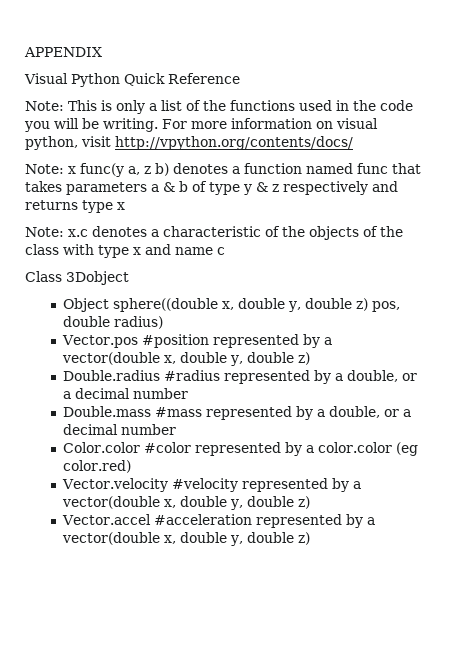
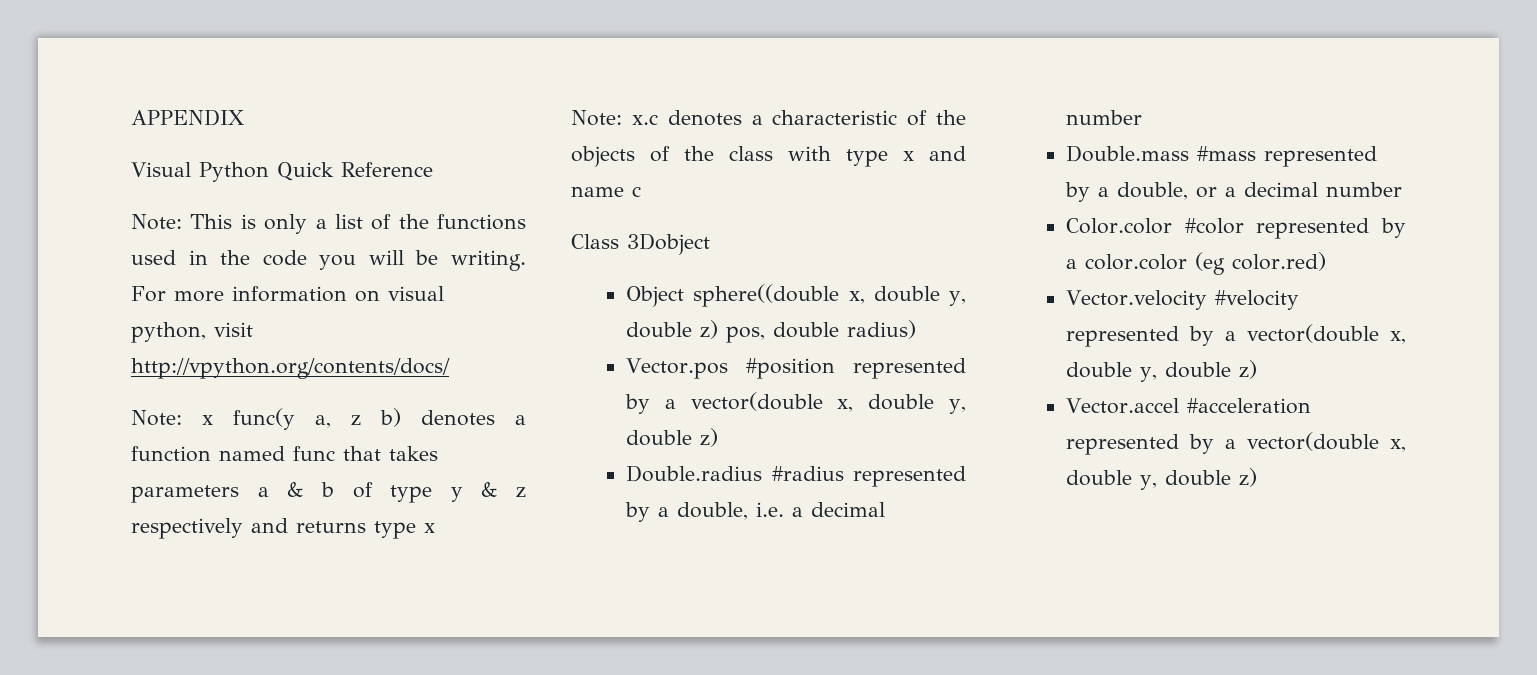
[402,373,418,381] or -> [756,502,785,517] i.e.

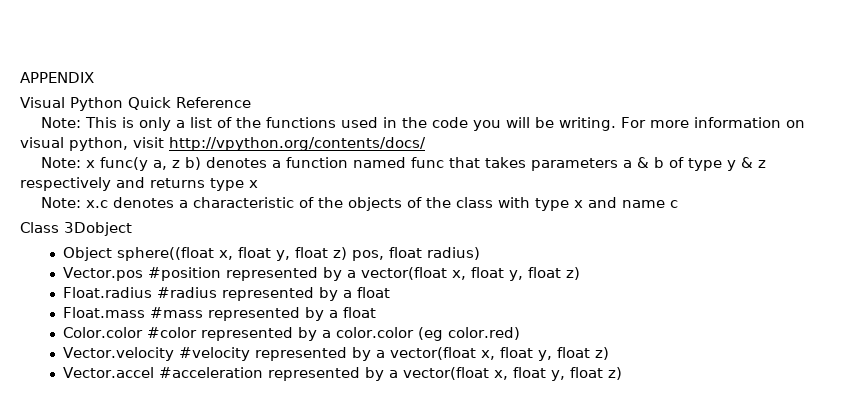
[693,284,967,307] [626,322,693,338] sphere((double x, double y, double -> [117,247,329,261] sphere((float x, float y, float
[773,322,840,338] double -> [389,247,423,258] float
[690,392,967,414] [626,428,719,447] [626,465,763,482] vector(double x, double y, double z) // Double.radius -> [361,267,581,281] [63,287,153,298] vector(float x, float y, float z) // Float.radius
[677,502,886,520] [1066,110,1143,125] [1066,145,1378,167] [1065,182,1403,202] double, i.e. a decimal number // Double.mass #mass represented by a double, or a decimal number -> [357,287,391,298] [63,307,377,321] float // Float.mass #mass represented by a float
[1247,324,1406,344] [1066,362,1232,382] vector(double x, double y, double -> [390,347,591,361] vector(float x, float y, float
[1247,432,1406,452] [1066,470,1232,490] vector(double x, double y, double -> [403,367,604,381] vector(float x, float y, float

